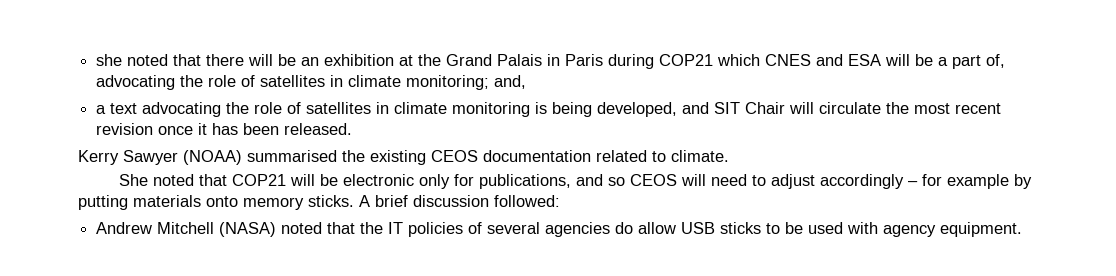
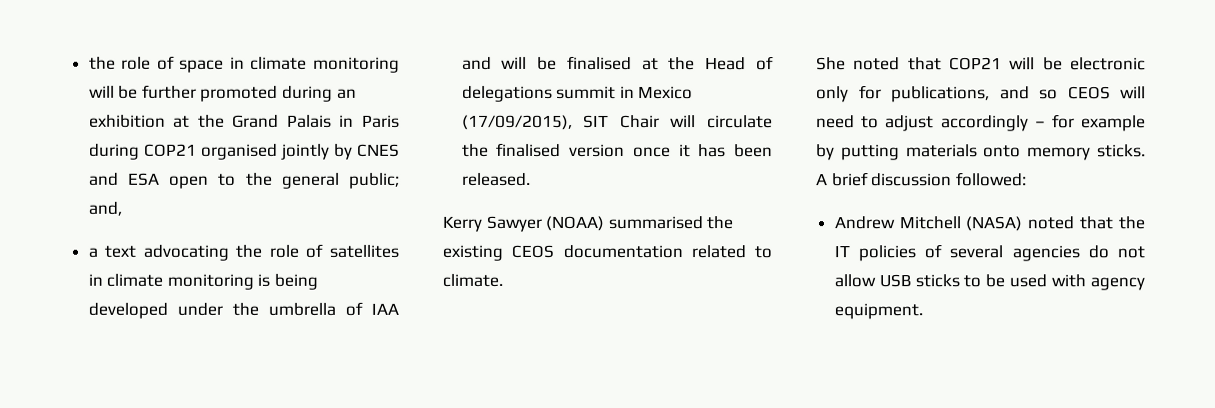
[96,54,297,66] she noted that there will be -> [88,55,400,73] [88,84,334,102] the role of space in climate monitoring will be further promoted during
[717,54,1006,69] [96,75,490,90] which CNES and ESA will be a part of, advocating the role of satellites in climate monitoring; -> [200,143,400,160] [88,172,400,189] organised jointly by CNES and ESA open to the general public;
[597,102,710,117] developed, and -> [87,301,399,319] [461,55,774,71] [461,85,694,102] [461,114,573,130] developed under the umbrella of IAA and will be finalised at the Head of delegations summit in Mexico (17/09/2015),
[914,103,1002,114] [96,123,154,135] most recent revision -> [496,142,626,158] finalised version
(634, 228) none -> [1117,246,1145,259] not

